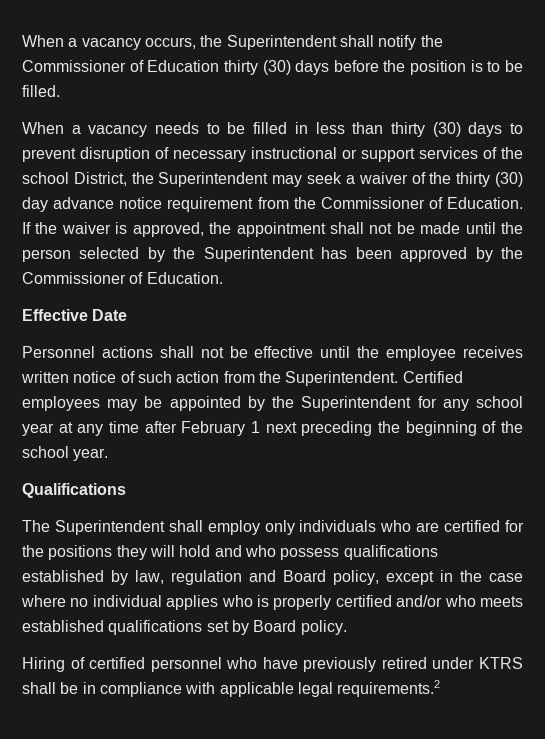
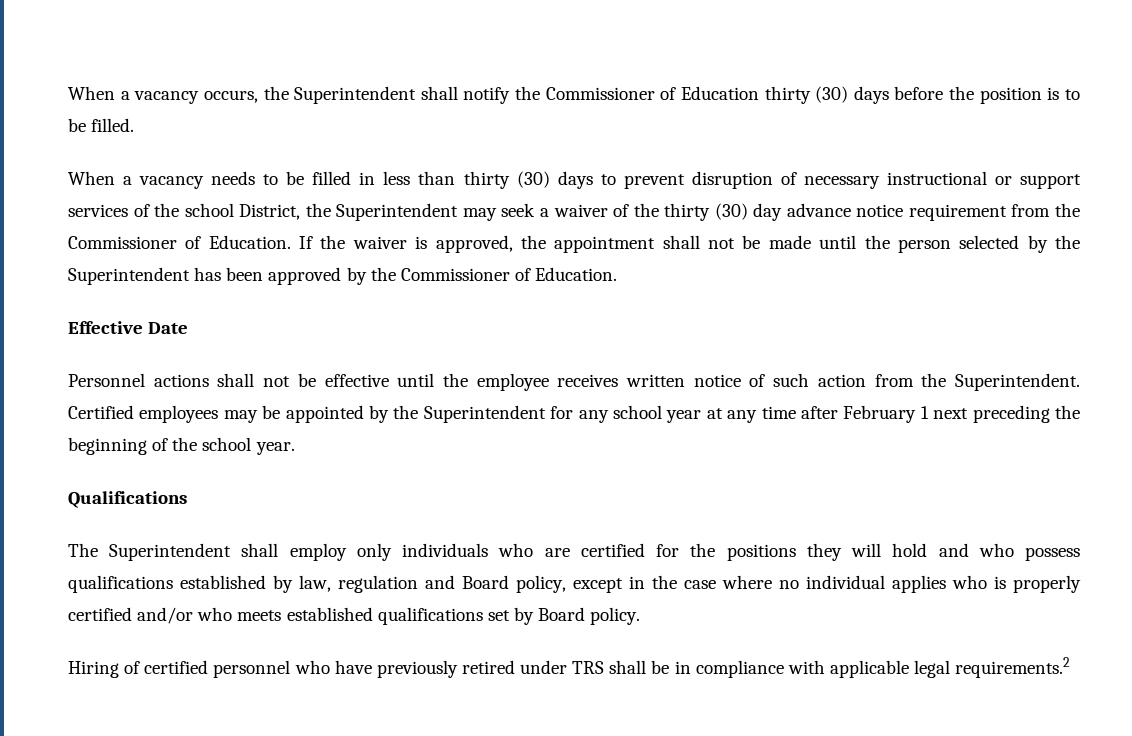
[478,657,523,669] KTRS -> [572,661,605,674] TRS

